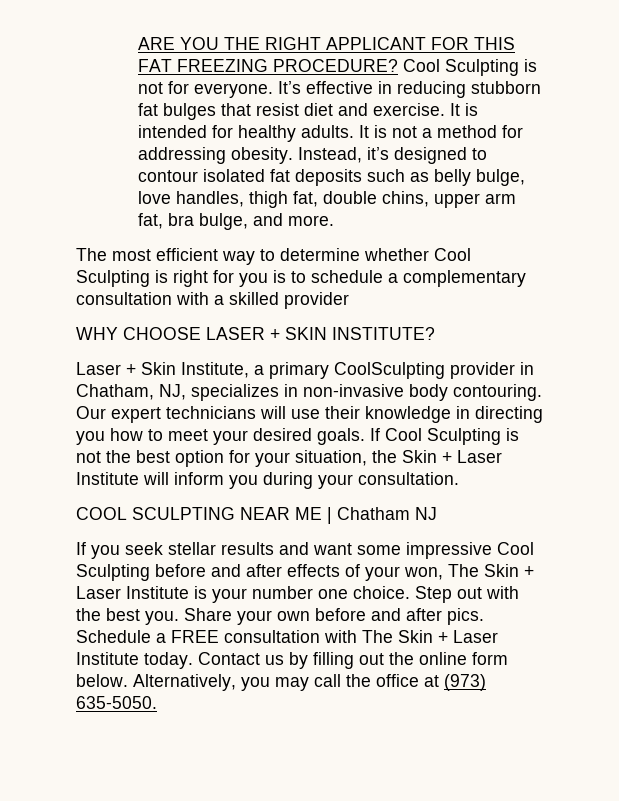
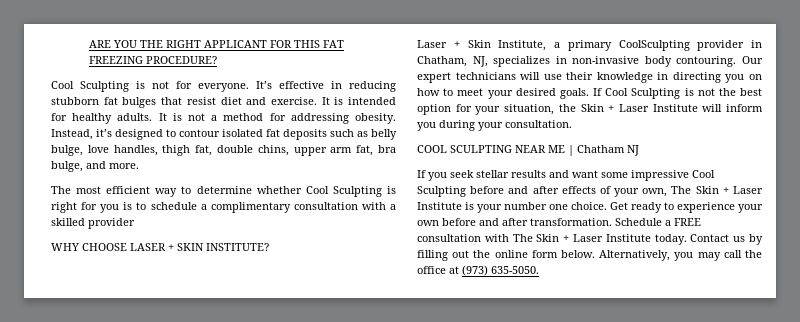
(399, 65) none -> (217, 60) //
[403,270,526,287] complementary -> [210,202,291,213] complimentary
(105, 438) none -> [749,74,762,80] on
[404,567,443,580] won, -> [642,188,668,197] own,
[415,586,519,603] [76,608,232,625] Step out with the best you. Share -> [610,202,735,213] Get ready to experience
[447,608,484,625] pics. -> [530,218,612,226] transformation.

